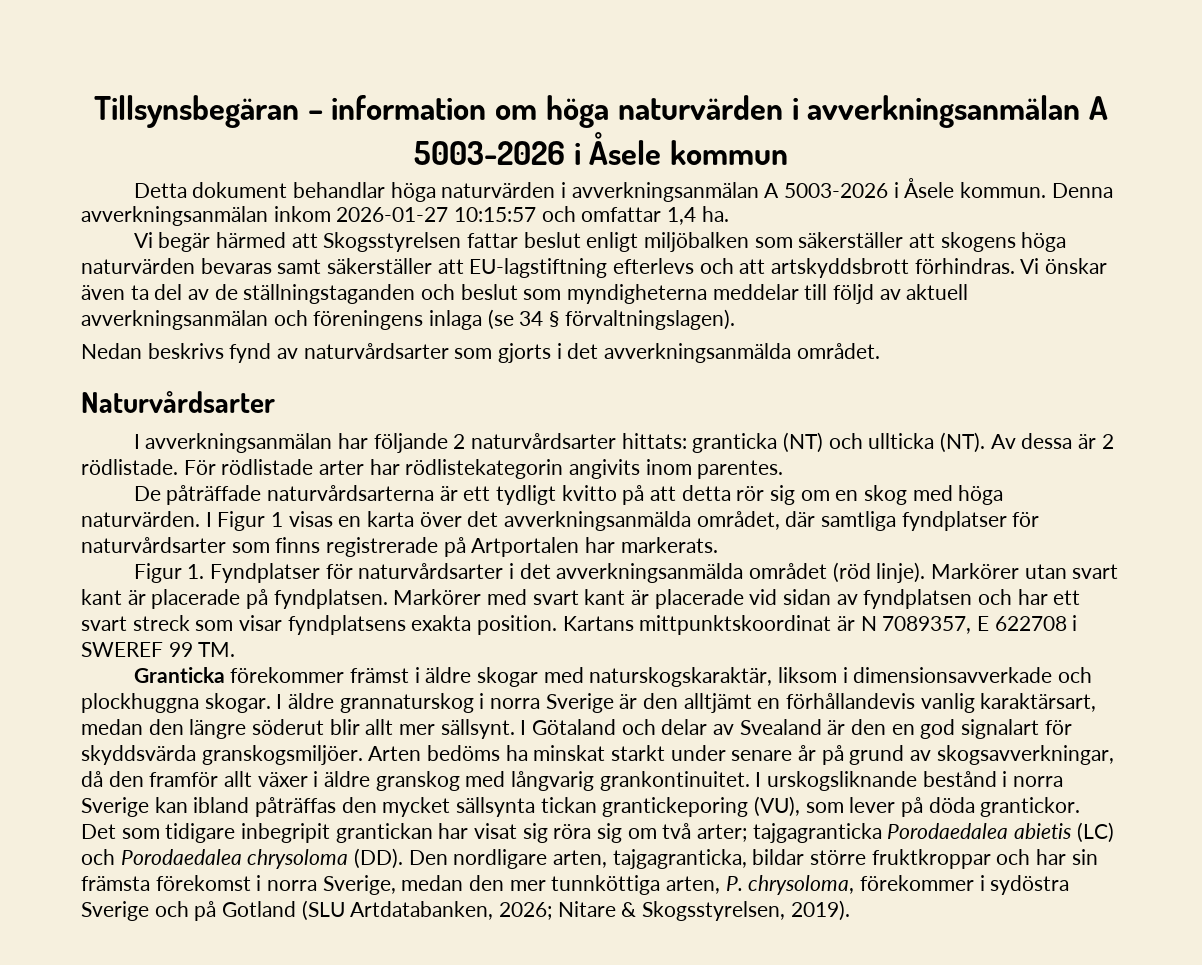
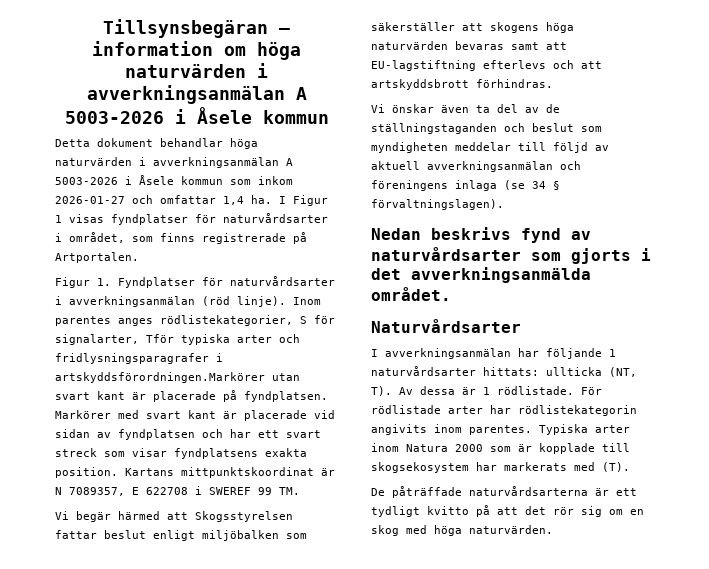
[960,182,1113,198] [81,206,268,226] kommun. Denna avverkningsanmälan -> [181,176,251,185] kommun som
[454,207,537,222] 10:15:57 -> (125, 200) none
[133,232,1067,252] [81,258,1108,278] [81,284,969,304] [81,309,735,330] [81,343,880,363] [81,391,275,413] [133,432,1114,453] [81,459,784,479] [133,485,1004,505] [81,511,897,531] // Vi begär härmed att Skogsstyrelsen fattar beslut enligt miljöbalken som säkerställer att skogens höga naturvärden bevaras samt säkerställer att EU-lagstiftning efterlevs och att artskyddsbrott förhindras. Vi önskar även ta del av de ställningstaganden och beslut som myndigheterna meddelar till följd av aktuell avverkningsanmälan och föreningens inlaga (se 34 § förvaltningslagen). // Nedan beskrivs fynd av naturvårdsarter som gjorts i det avverkningsanmälda området. // Naturvårdsarter // I avverkningsanmälan har följande 2 naturvårdsarter hittats: granticka (NT) och ullticka (NT). Av dessa är 2 rödlistade. För rödlistade arter har rödlistekategorin angivits inom parentes. // De påträffade naturvårdsarterna är ett tydligt kvitto på att detta rör sig om en skog med höga naturvärden. I Figur 1 visas en karta över det avverkningsanmälda området, där samtliga -> [279,195,328,206] [55,214,104,223] I Figur 1 visas
(226, 545) none -> [55,232,125,243] i området,
[471,537,718,557] Artportalen har markerats. -> [55,252,139,263] Artportalen.
[519,562,1020,583] det avverkningsanmälda området (röd linje). Markörer -> [69,296,321,307] [55,315,335,326] [55,334,300,345] [55,353,223,364] [55,372,265,383] avverkningsanmälan (röd linje). Inom parentes anges rödlistekategorier, S för signalarter, Tför typiska arter och fridlysningsparagrafer i artskyddsförordningen.Markörer
[133,667,1093,687] [81,693,1097,713] [81,719,1072,739] [81,745,1114,765] [81,771,1064,791] [81,796,1081,817] [81,822,1114,843] [81,848,1098,869] [81,875,1070,895] [81,900,850,921] Granticka förekommer främst i äldre skogar med naturskogskaraktär, liksom i dimensionsavverkade och plockhuggna skogar. I äldre grannaturskog i norra Sverige är den alltjämt en förhållandevis vanlig karaktärsart, medan den längre söderut blir allt mer sällsynt. I Götaland och delar av Svealand är den en god signalart för skyddsvärda granskogsmiljöer. Arten bedöms ha minskat starkt under senare år på grund av skogsavverkningar, då den framför allt växer i äldre granskog med långvarig grankontinuitet. I urskogsliknande bestånd i norra Sverige kan ibland påträffas den mycket sällsynta tickan grantickeporing (VU), som lever på döda grantickor. Det som tidigare inbegripit grantickan har visat sig röra sig om två arter; tajgagranticka Porodaedalea abietis (LC) och Porodaedalea chrysoloma (DD). Den nordligare arten, tajgagranticka, bildar större fruktkroppar och har sin främsta förekomst i norra Sverige, medan den mer tunnköttiga arten, P. chrysoloma, förekommer i sydöstra Sverige och på Gotland (SLU Artdatabanken, 2026; Nitare & Skogsstyrelsen, 2019). -> [55,511,293,522] [55,530,307,541] [371,22,574,33] [371,41,567,50] [371,60,602,71] [371,79,553,90] [371,104,560,113] [371,123,602,134] [371,142,609,153] [371,161,581,172] [371,180,560,191] [371,199,504,210] [371,227,591,243] [371,247,651,264] [371,267,591,283] [371,287,451,301] [371,319,521,333] [371,348,616,359] [371,366,637,377] [371,386,602,396] [371,405,637,416] [371,424,630,435] [371,443,630,454] [371,462,630,473] [371,486,637,498] [371,505,644,517] [371,525,553,536] Vi begär härmed att Skogsstyrelsen fattar beslut enligt miljöbalken som säkerställer att skogens höga naturvärden bevaras samt att EU-lagstiftning efterlevs och att artskyddsbrott förhindras. // Vi önskar även ta del av de ställningstaganden och beslut som myndigheten meddelar till följd av aktuell avverkningsanmälan och föreningens inlaga (se 34 § förvaltningslagen). // Nedan beskrivs fynd av naturvårdsarter som gjorts i det avverkningsanmälda området. // Naturvårdsarter // I avverkningsanmälan har följande 1 naturvårdsarter hittats: ullticka (NT, T). Av dessa är 1 rödlistade. För rödlistade arter har rödlistekategorin angivits inom parentes. Typiska arter inom Natura 2000 som är kopplade till skogsekosystem har markerats med (T). // De påträffade naturvårdsarterna är ett tydligt kvitto på att det rör sig om en skog med höga naturvärden.

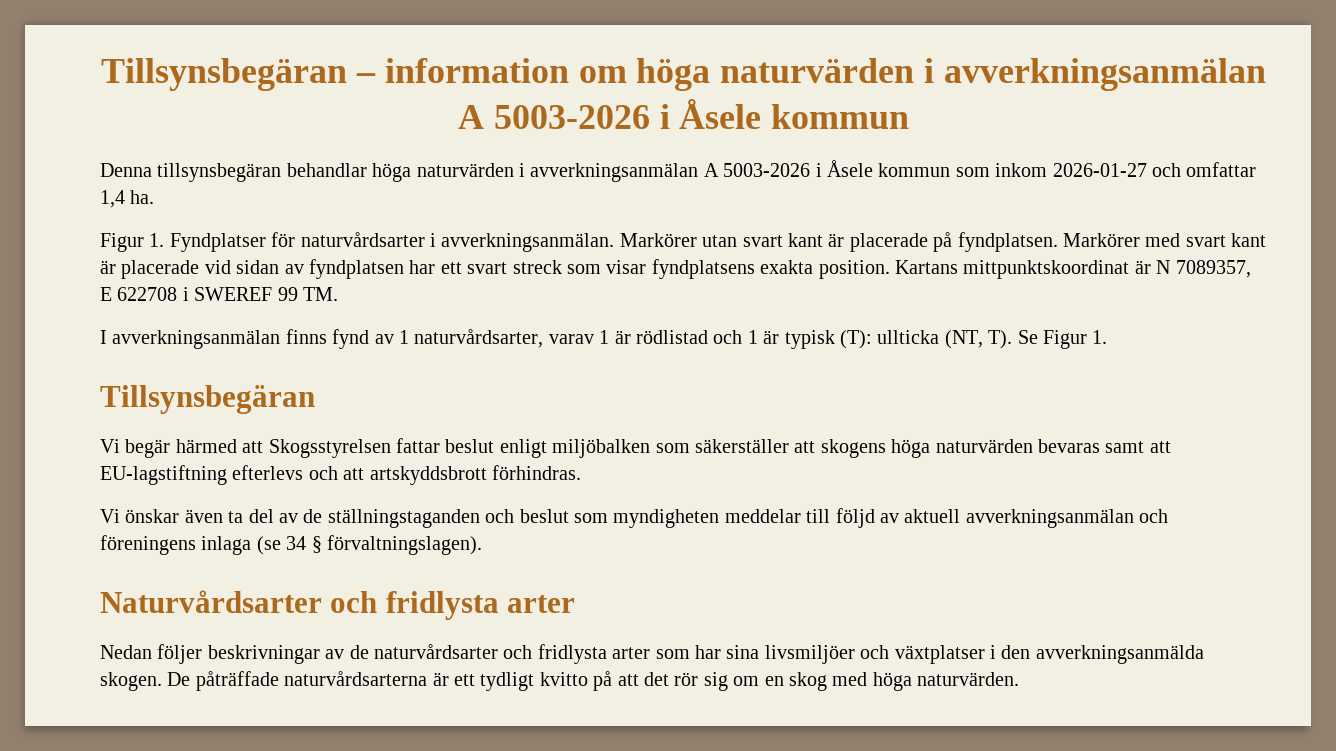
[55,138,153,147] Detta dokument -> [100,163,282,182] Denna tillsynsbegäran
[279,195,328,206] [55,213,328,225] [55,232,307,244] [55,252,139,263] I Figur 1 visas fyndplatser för naturvårdsarter i området, som finns registrerade på Artportalen. -> (155, 197) none
[69,296,321,307] [55,315,335,326] [55,334,300,345] [55,353,223,364] [55,372,265,383] avverkningsanmälan (röd linje). Inom parentes anges rödlistekategorier, S för signalarter, Tför typiska arter och fridlysningsparagrafer i artskyddsförordningen.Markörer -> [441,233,697,252] avverkningsanmälan. Markörer
[202,429,223,438] och -> (404, 269) none
(300, 491) none -> [100,329,1108,349] [100,385,315,414] // I avverkningsanmälan finns fynd av 1 naturvårdsarter, varav 1 är rödlistad och 1 är typisk (T): ullticka (NT, T). Se Figur 1. // Tillsynsbegäran
[371,227,591,243] [371,247,651,264] [371,267,591,283] [371,287,451,301] [371,319,521,333] [371,348,616,359] [371,366,637,377] [371,386,602,396] [371,405,637,416] [371,424,630,435] [371,443,630,454] [371,462,630,473] Nedan beskrivs fynd av naturvårdsarter som gjorts i det avverkningsanmälda området. // Naturvårdsarter // I avverkningsanmälan har följande 1 naturvårdsarter hittats: ullticka (NT, T). Av dessa är 1 rödlistade. För rödlistade arter har rödlistekategorin angivits inom parentes. Typiska arter inom Natura 2000 som är kopplade till skogsekosystem har markerats med (T). // -> [100,590,576,620] [100,644,1204,664] [100,672,162,691] Naturvårdsarter och fridlysta arter // Nedan följer beskrivningar av de naturvårdsarter och fridlysta arter som har sina livsmiljöer och växtplatser i den avverkningsanmälda skogen.

